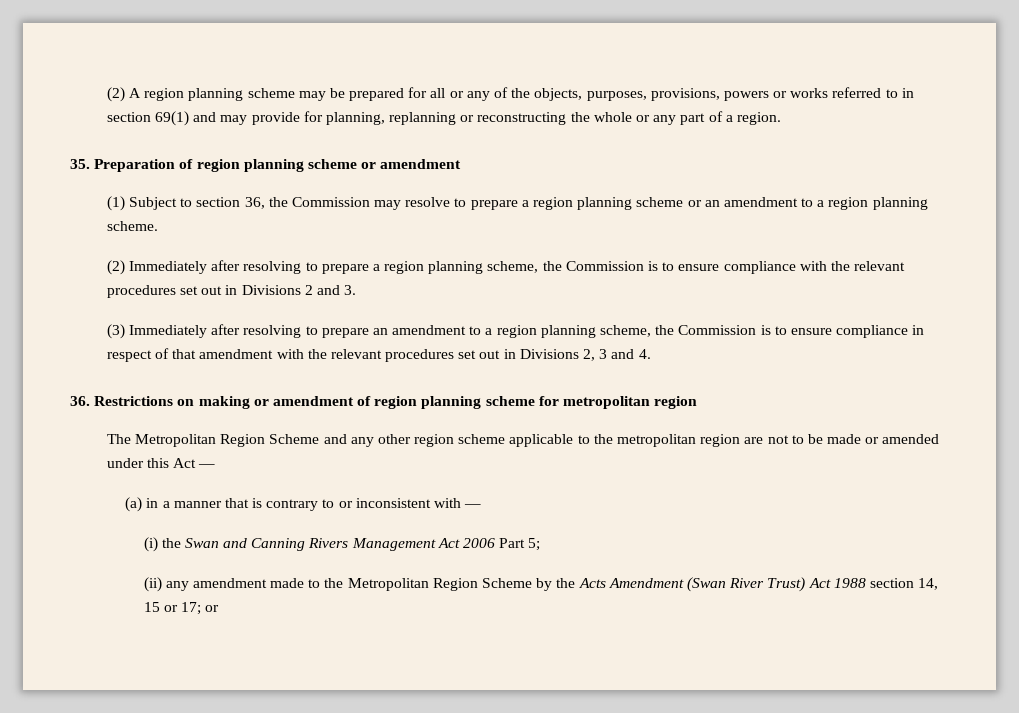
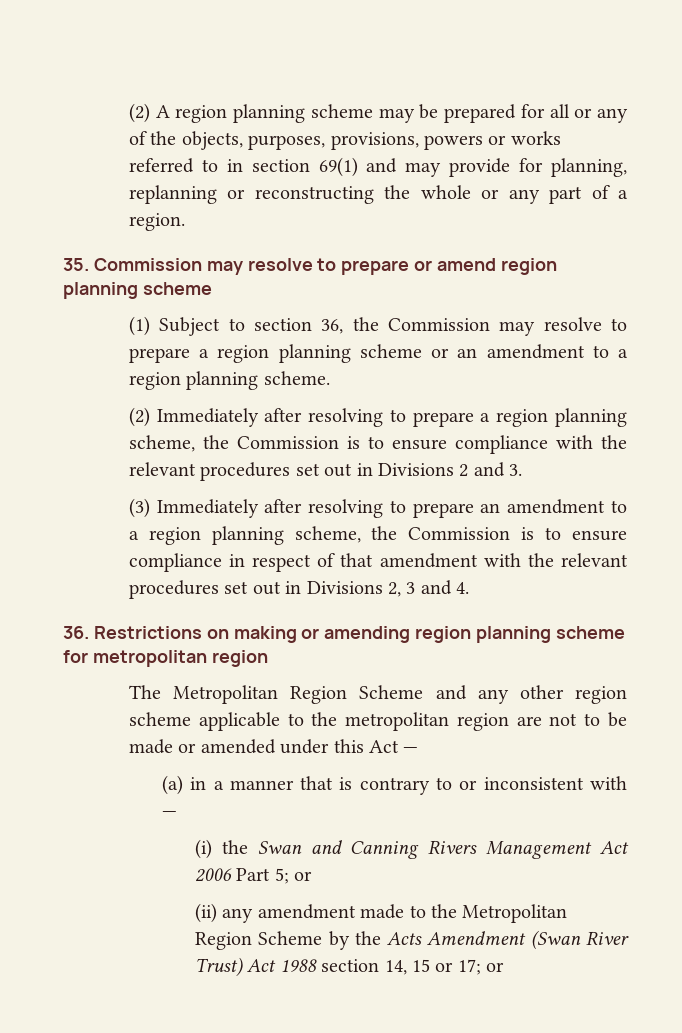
[94,159,462,172] Preparation of region planning scheme or amendment -> [93,258,557,275] [63,282,212,299] Commission may resolve to prepare or amend region planning scheme
[272,396,372,406] amendment of -> [324,626,411,643] amending
(541, 544) none -> [294,871,313,881] or

